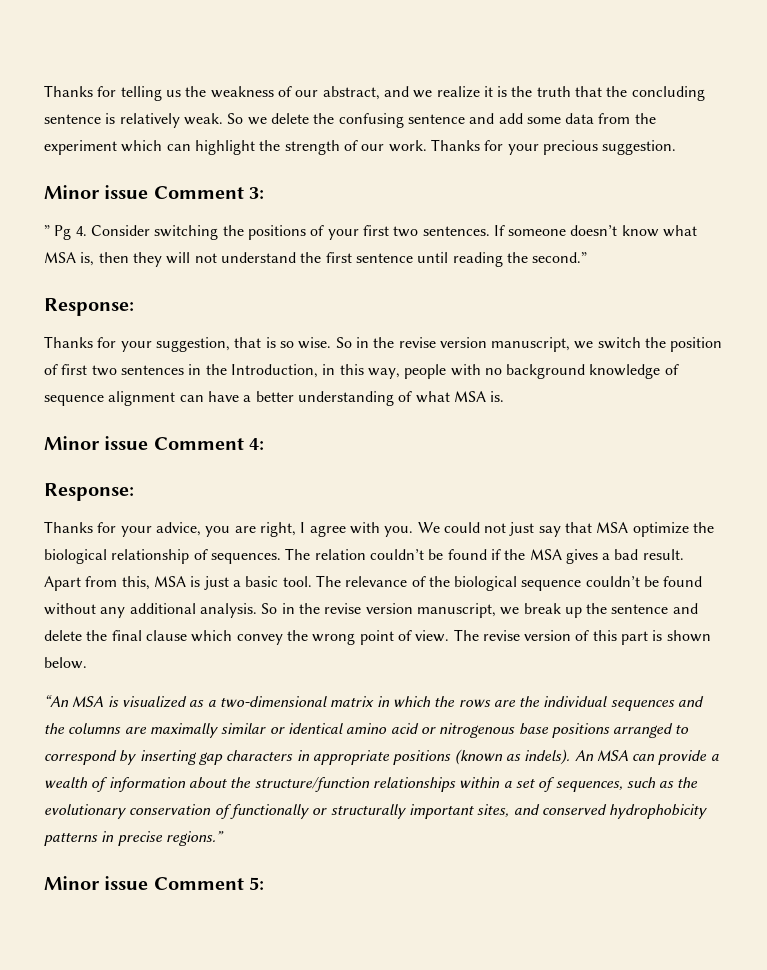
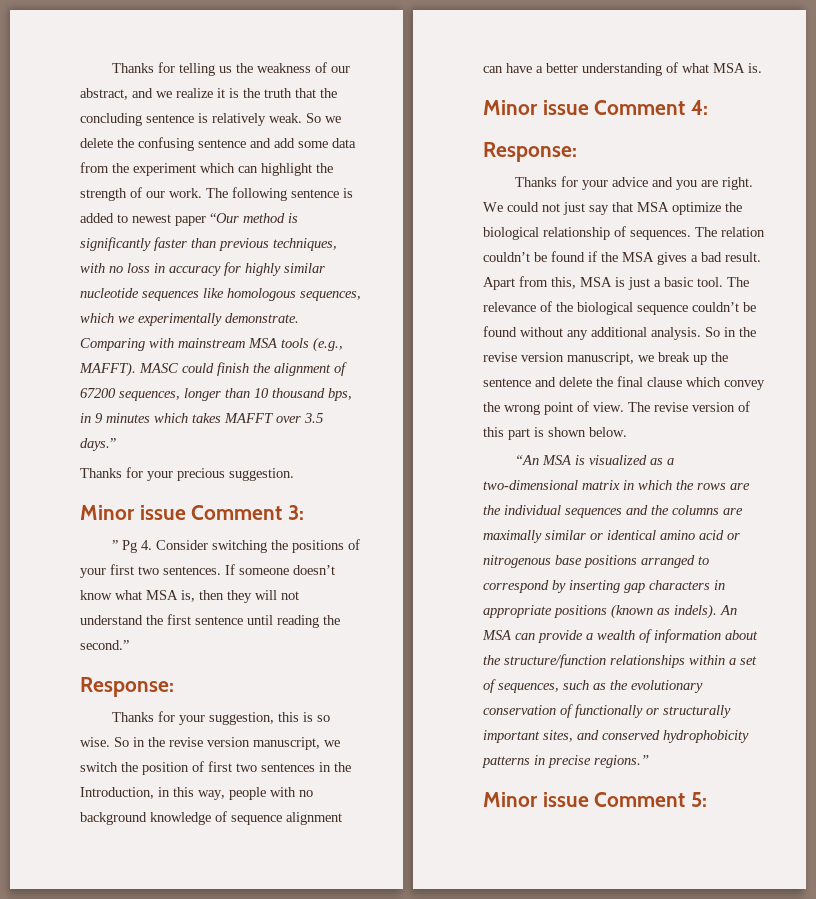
(427, 146) none -> [206,187,353,201] [80,213,298,226] [80,237,337,251] [80,262,325,276] [80,288,361,301] [80,313,299,326] [80,337,343,352] [79,362,347,377] [80,388,352,401] [80,413,323,423] [80,438,116,451] The following sentence is added to newest paper “Our method is significantly faster than previous techniques, with no loss in accuracy for highly similar nucleotide sequences like homologous sequences, which we experimentally demonstrate. Comparing with mainstream MSA tools (e.g., MAFFT). MASC could finish the alignment of 67200 sequences, longer than 10 thousand bps, in 9 minutes which takes MAFFT over 3.5 days.” //
[234,337,262,348] that -> [277,712,299,722] this
[155,522,414,537] advice, you are right, I agree with you. -> [611,177,753,190] advice and you are right.

